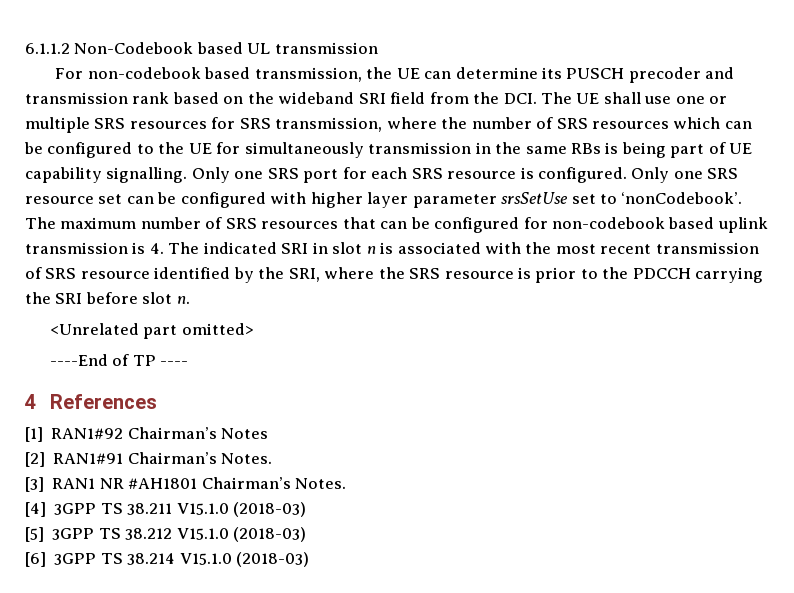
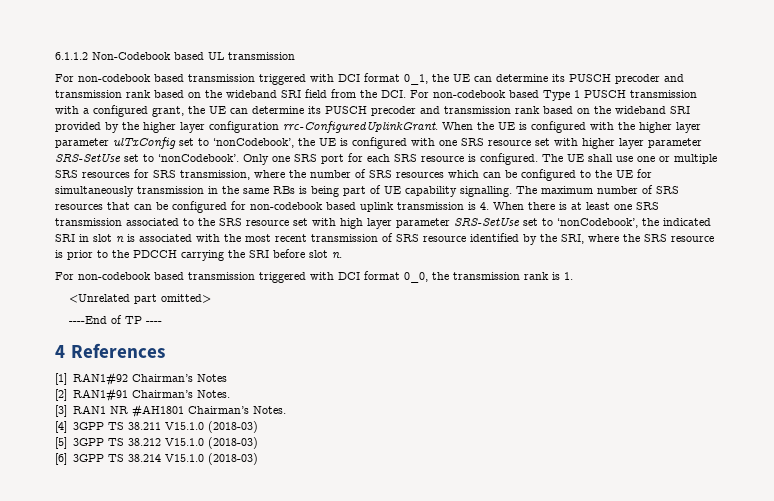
[254,67,362,82] transmission, -> [188,73,428,85] transmission triggered with DCI format 0_1,
(537, 98) none -> [410,90,697,101] [55,105,690,117] [55,121,701,133] [55,137,702,149] [55,153,538,165] For non-codebook based Type 1 PUSCH transmission with a configured grant, the UE can determine its PUSCH precoder and transmission rank based on the wideband SRI provided by the higher layer configuration rrc-ConfiguredUplinkGrant. When the UE is configured with the higher layer parameter ulTxConfig set to ‘nonCodebook’, the UE is configured with one SRS resource set with higher layer parameter SRS-SetUse set to ‘nonCodebook’. Only one SRS port for each SRS resource is configured.
[191,167,739,183] [25,192,743,208] Only one SRS port for each SRS resource is configured. Only one SRS resource set can be configured with higher layer parameter srsSetUse set to ‘nonCodebook’. -> (512, 191) none
[168,242,200,254] The -> [493,202,659,210] [55,218,659,229] When there is at least one SRS transmission associated to the SRS resource set with high layer parameter SRS-SetUse set to ‘nonCodebook’, the
(190, 300) none -> [55,271,573,283] // For non-codebook based transmission triggered with DCI format 0_0, the transmission rank is 1.

